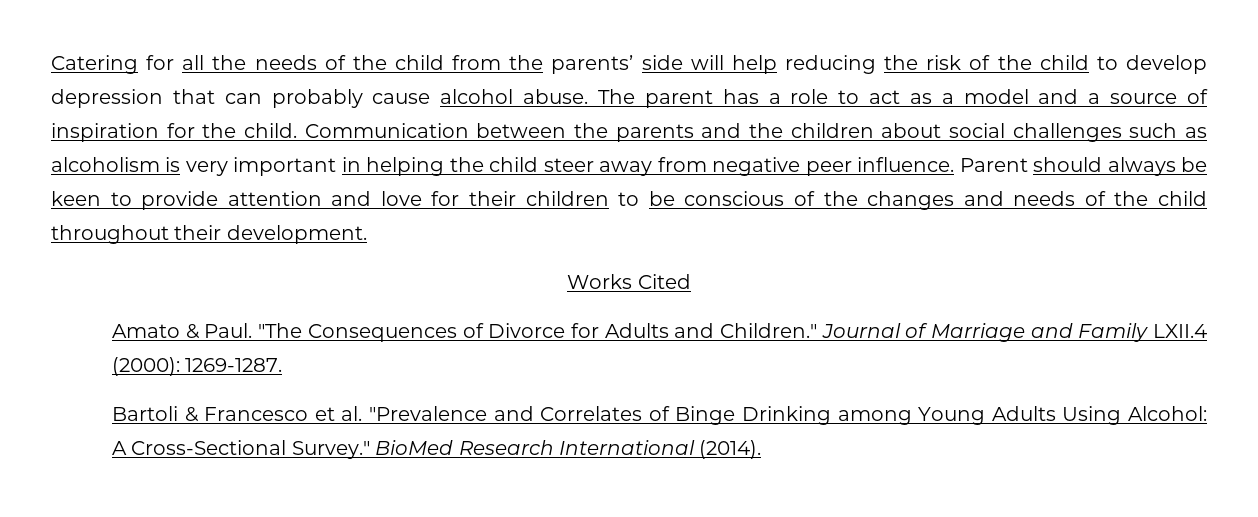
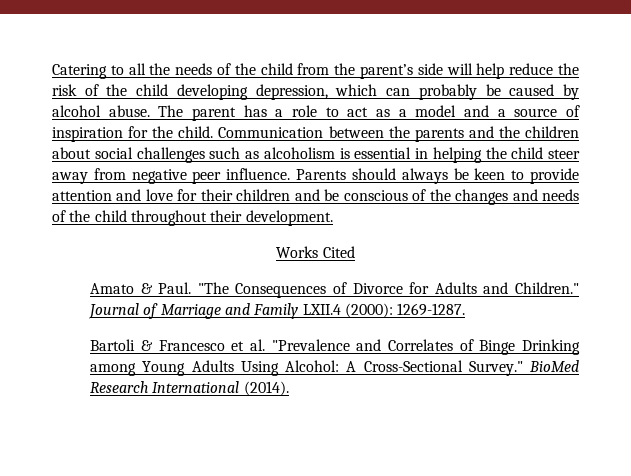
[146,55,175,70] for -> [110,65,124,75] to
[551,55,634,74] parents’ -> [360,64,414,79] parent’s
[784,55,876,74] reducing -> [509,63,554,75] reduce
[1096,55,1207,74] [51,89,431,108] to develop depression that can probably cause -> [176,84,580,100] developing depression, which can probably be caused by
[185,157,337,176] very important -> [354,147,412,159] essential
[959,158,1028,172] Parent -> [296,169,347,180] Parents
[618,192,640,206] to -> [294,189,320,201] and

